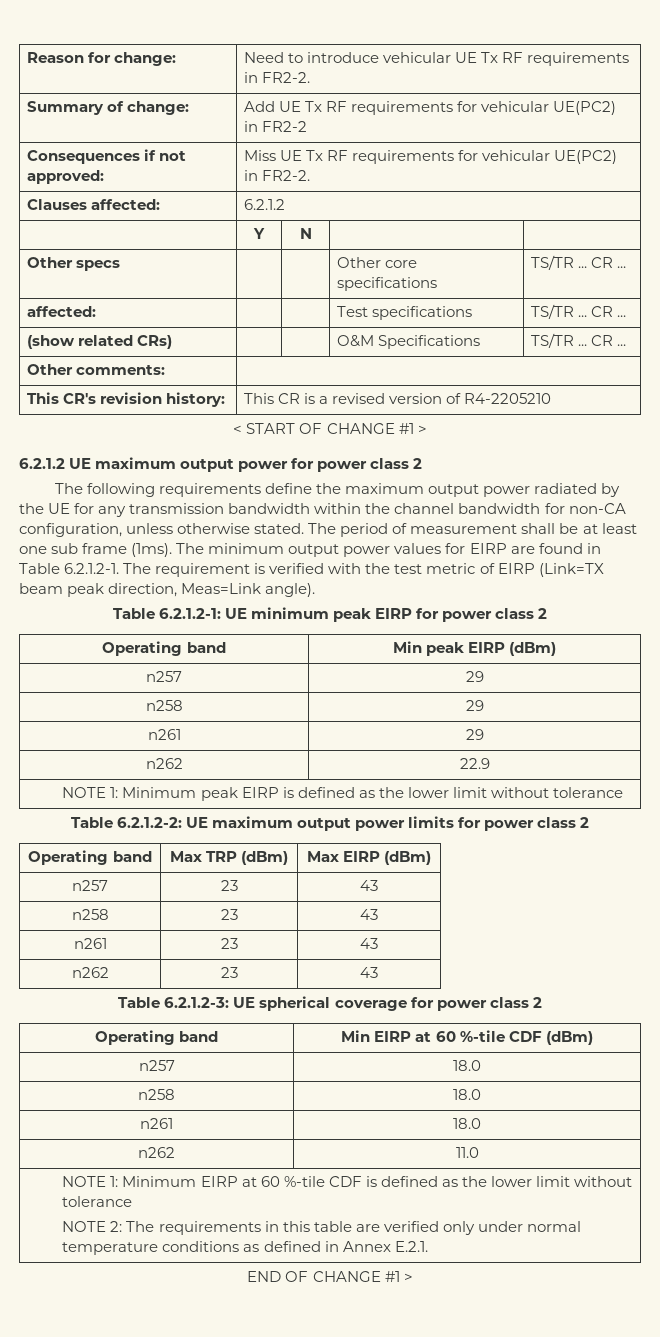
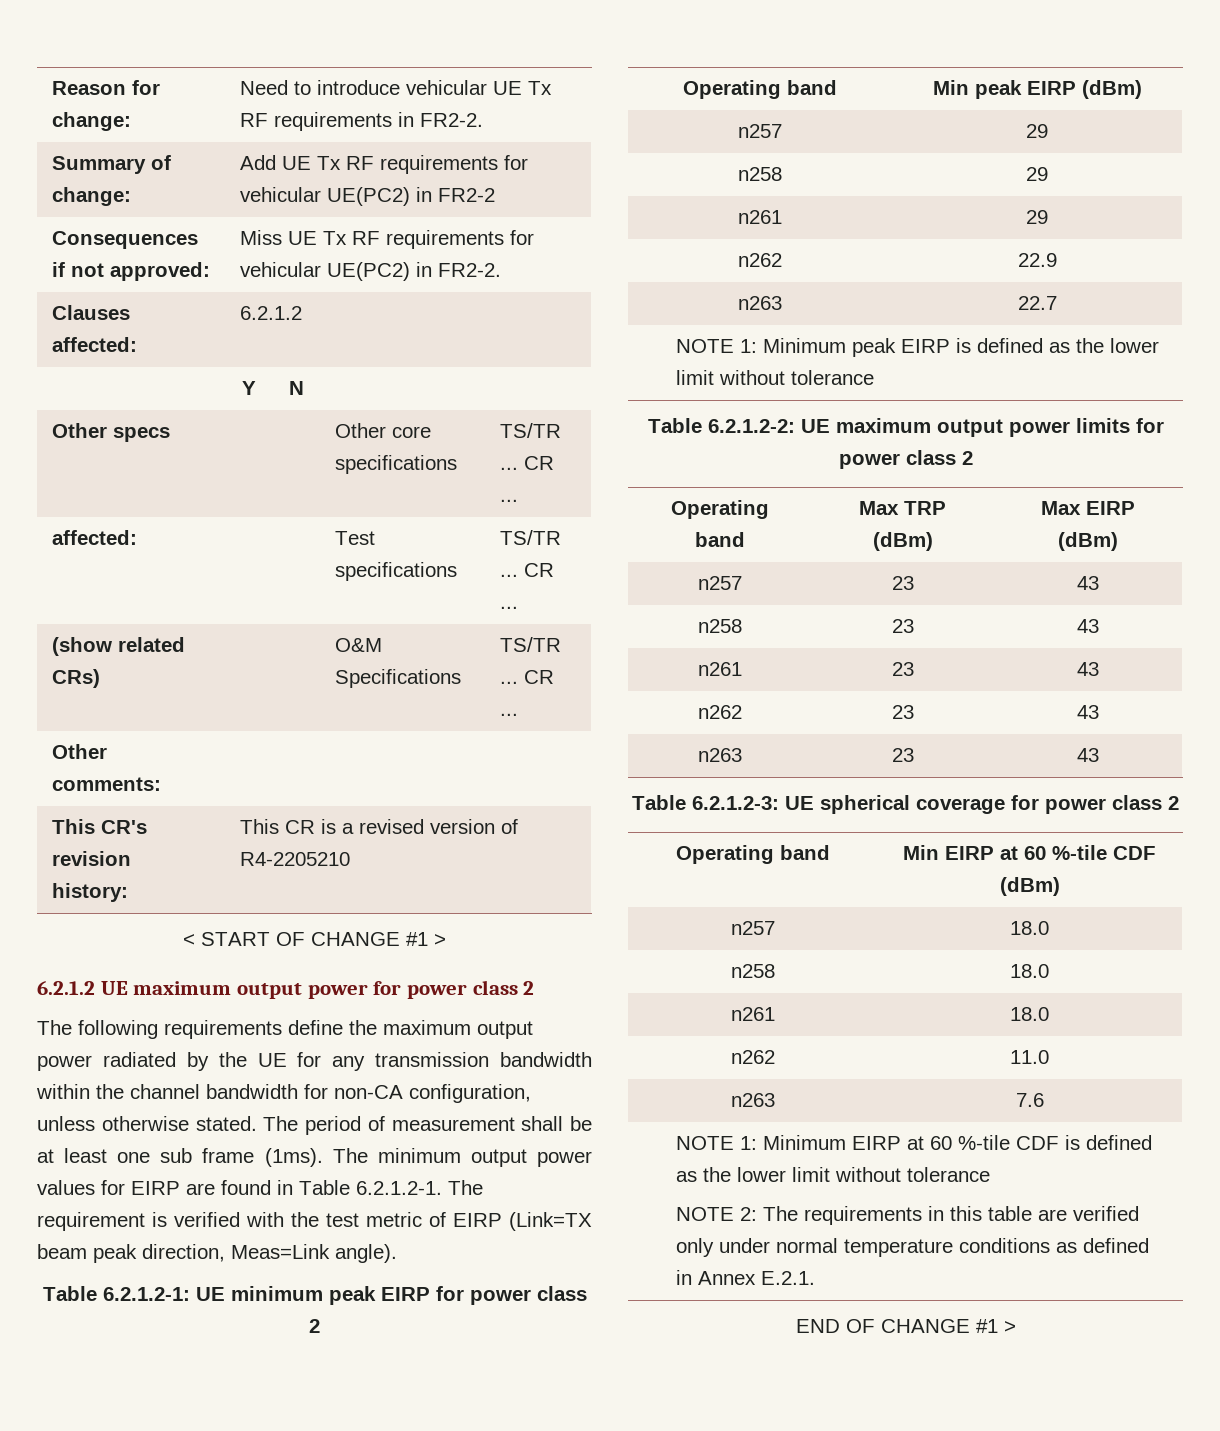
(490, 763) none -> [738,296,782,310] [1017,296,1057,310] // n263 | 22.7
(378, 972) none -> [698,748,742,762] [891,748,914,762] [1077,748,1099,762] // n263 | 23 | 43
(479, 1152) none -> [730,1093,775,1107] [1015,1093,1044,1107] // n263 | 7.6

